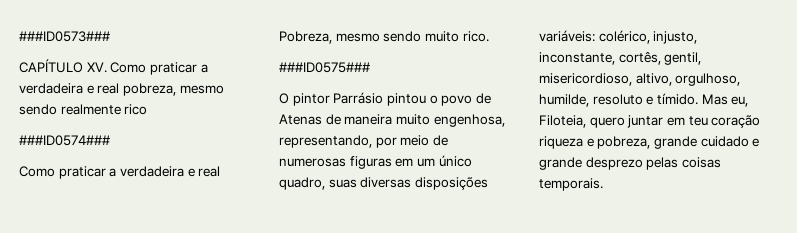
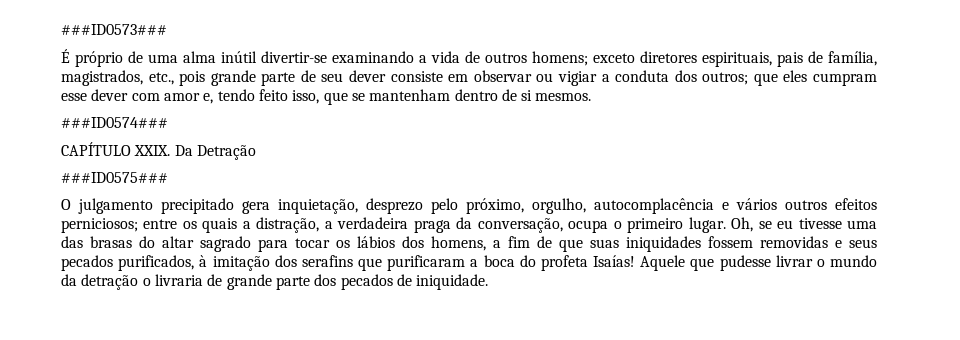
[19,59,208,75] [19,83,224,96] [19,104,148,115] [19,135,110,146] [19,166,221,179] [279,31,489,44] [279,62,370,73] [279,92,491,106] [279,114,505,127] [279,135,448,148] [279,155,472,169] [279,177,488,190] [539,30,698,44] [539,51,702,65] [539,73,741,86] [539,93,749,107] [539,115,761,128] [539,136,760,149] [539,157,721,170] [539,178,603,191] CAPÍTULO XV. Como praticar a verdadeira e real pobreza, mesmo sendo realmente rico // ###ID0574### // Como praticar a verdadeira e real Pobreza, mesmo sendo muito rico. // ###ID0575### // O pintor Parrásio pintou o povo de Atenas de maneira muito engenhosa, representando, por meio de numerosas figuras em um único quadro, suas diversas disposições variáveis: colérico, injusto, inconstante, cortês, gentil, misericordioso, altivo, orgulhoso, humilde, resoluto e tímido. Mas eu, Filoteia, quero juntar em teu coração riqueza e pobreza, grande cuidado e grande desprezo pelas coisas temporais. -> [61,49,877,67] [61,70,877,86] [61,89,592,105] [61,117,168,128] [61,142,256,160] [61,172,168,183] [61,198,877,214] [61,217,878,233] [61,236,877,252] [61,255,877,271] [61,274,489,290] É próprio de uma alma inútil divertir-se examinando a vida de outros homens; exceto diretores espirituais, pais de família, magistrados, etc., pois grande parte de seu dever consiste em observar ou vigiar a conduta dos outros; que eles cumpram esse dever com amor e, tendo feito isso, que se mantenham dentro de si mesmos. // ###ID0574### // CAPÍTULO XXIX. Da Detração // ###ID0575### // O julgamento precipitado gera inquietação, desprezo pelo próximo, orgulho, autocomplacência e vários outros efeitos perniciosos; entre os quais a distração, a verdadeira praga da conversação, ocupa o primeiro lugar. Oh, se eu tivesse uma das brasas do altar sagrado para tocar os lábios dos homens, a fim de que suas iniquidades fossem removidas e seus pecados purificados, à imitação dos serafins que purificaram a boca do profeta Isaías! Aquele que pudesse livrar o mundo da detração o livraria de grande parte dos pecados de iniquidade.

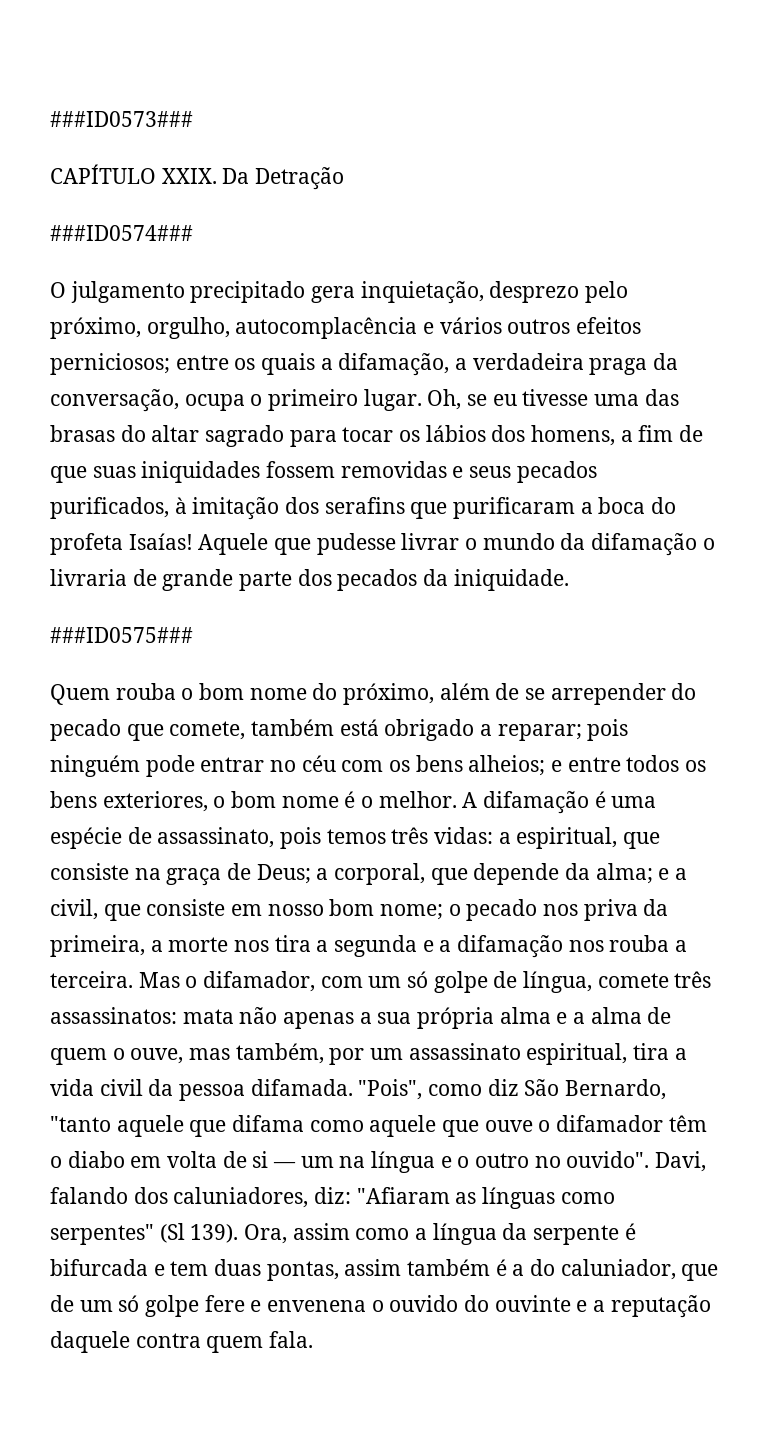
[61,49,877,67] [61,70,877,86] [61,89,592,105] [61,117,168,128] // É próprio de uma alma inútil divertir-se examinando a vida de outros homens; exceto diretores espirituais, pais de família, magistrados, etc., pois grande parte de seu dever consiste em observar ou vigiar a conduta dos outros; que eles cumpram esse dever com amor e, tendo feito isso, que se mantenham dentro de si mesmos. // ###ID0574### -> (193, 119) none
[61,172,168,183] ###ID0575### -> [50,225,193,241] ###ID0574###
[256,217,320,233] distração, -> [338,353,450,376] difamação,
[81,274,139,290] detração -> [591,533,698,556] difamação
[396,274,489,290] de iniquidade. -> [423,569,569,591] [50,627,193,643] [50,683,697,705] [50,719,629,741] [50,755,707,777] [50,791,657,814] [50,827,661,849] [50,863,688,886] [50,899,669,921] [50,935,688,958] [50,971,712,993] [50,1007,672,1029] [50,1043,687,1065] [50,1079,667,1101] [50,1115,707,1137] [50,1151,707,1173] [50,1187,615,1209] [50,1223,636,1245] [50,1259,719,1281] [50,1295,711,1318] [50,1331,314,1353] da iniquidade. // ###ID0575### // Quem rouba o bom nome do próximo, além de se arrepender do pecado que comete, também está obrigado a reparar; pois ninguém pode entrar no céu com os bens alheios; e entre todos os bens exteriores, o bom nome é o melhor. A difamação é uma espécie de assassinato, pois temos três vidas: a espiritual, que consiste na graça de Deus; a corporal, que depende da alma; e a civil, que consiste em nosso bom nome; o pecado nos priva da primeira, a morte nos tira a segunda e a difamação nos rouba a terceira. Mas o difamador, com um só golpe de língua, comete três assassinatos: mata não apenas a sua própria alma e a alma de quem o ouve, mas também, por um assassinato espiritual, tira a vida civil da pessoa difamada. "Pois", como diz São Bernardo, "tanto aquele que difama como aquele que ouve o difamador têm o diabo em volta de si — um na língua e o outro no ouvido". Davi, falando dos caluniadores, diz: "Afiaram as línguas como serpentes" (Sl 139). Ora, assim como a língua da serpente é bifurcada e tem duas pontas, assim também é a do caluniador, que de um só golpe fere e envenena o ouvido do ouvinte e a reputação daquele contra quem fala.

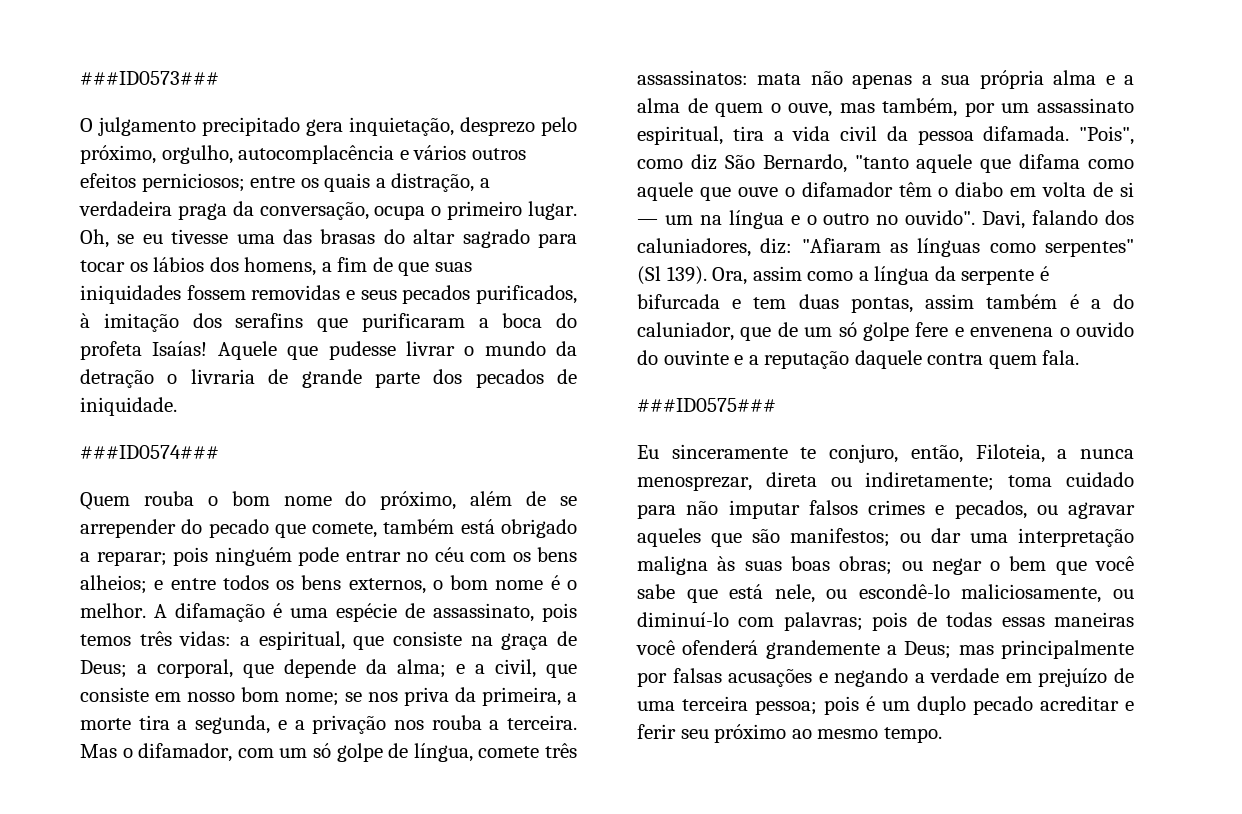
[50,164,345,190] [50,225,193,241] // CAPÍTULO XXIX. Da Detração // ###ID0574### -> (219, 78) none
[338,353,450,376] difamação, -> [391,173,475,192] distração,
[591,533,698,556] difamação -> [80,369,154,388] detração
[423,569,449,586] da -> [557,369,577,384] de
[50,627,193,643] ###ID0575### -> [80,445,219,459] ###ID0574###
[102,791,208,812] exteriores, -> [348,578,426,594] externos,
[448,899,538,921] o pecado -> [345,692,362,702] se
[234,935,564,958] nos tira a segunda e a difamação -> [138,715,387,734] tira a segunda, e a privação
(314, 1339) none -> [637,398,776,412] [637,444,1134,463] [637,472,1134,491] [637,500,1135,519] [637,528,1134,547] [637,556,1134,575] [637,584,1134,603] [637,612,1134,631] [636,640,1134,659] [637,668,1134,687] [637,696,1134,715] [637,724,942,743] // ###ID0575### // Eu sinceramente te conjuro, então, Filoteia, a nunca menosprezar, direta ou indiretamente; toma cuidado para não imputar falsos crimes e pecados, ou agravar aqueles que são manifestos; ou dar uma interpretação maligna às suas boas obras; ou negar o bem que você sabe que está nele, ou escondê-lo maliciosamente, ou diminuí-lo com palavras; pois de todas essas maneiras você ofenderá grandemente a Deus; mas principalmente por falsas acusações e negando a verdade em prejuízo de uma terceira pessoa; pois é um duplo pecado acreditar e ferir seu próximo ao mesmo tempo.

